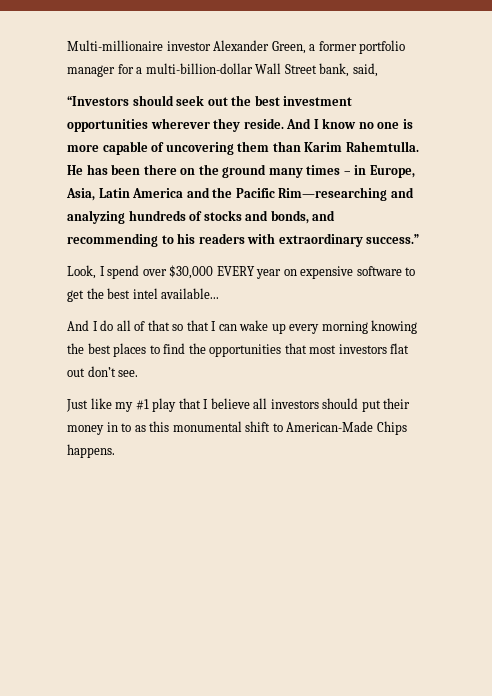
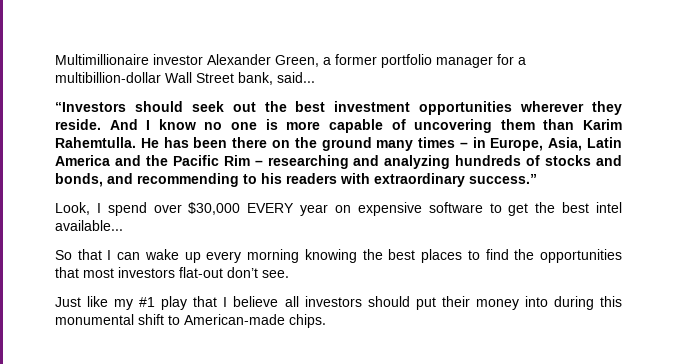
[67,40,163,51] Multi-millionaire -> [55,54,149,65] Multimillionaire
[145,63,253,74] multi-billion-dollar -> [55,72,161,83] multibillion-dollar
[352,63,378,77] said, -> [277,72,315,83] said...
[278,187,388,201] Rim—researching -> [223,155,349,169] Rim – researching
[67,320,184,331] And I do all of that so -> [55,250,72,260] So
[390,343,410,354] [67,368,85,377] flat out -> [179,267,223,278] flat-out
[106,422,146,432] in to as -> [524,296,594,310] into during
[286,421,407,435] [67,444,115,458] American-Made Chips happens. -> [184,314,326,328] American-made chips.

